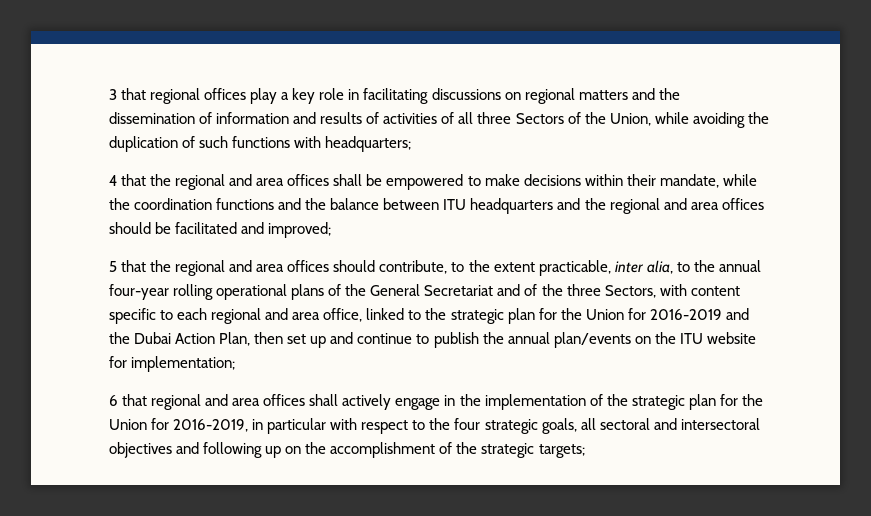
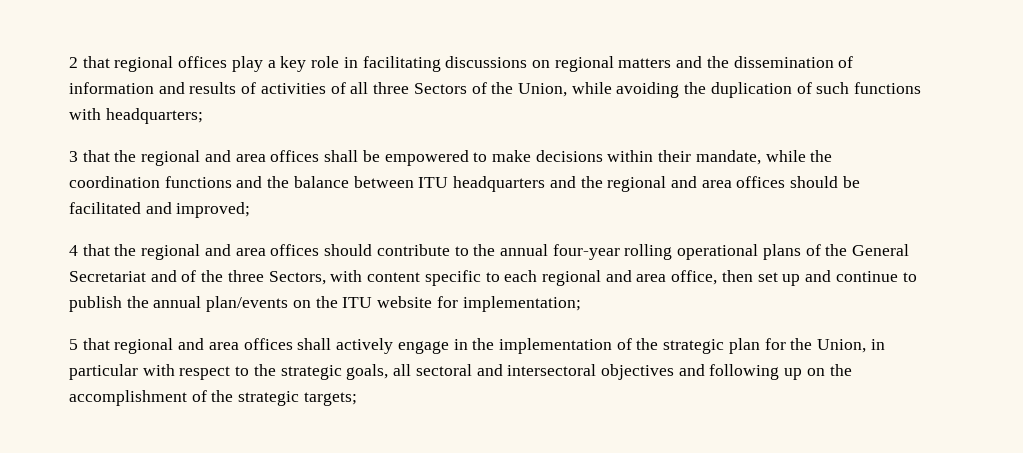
[109,89,117,100] 3 -> [69,57,78,68] 2
[109,175,117,186] 4 -> [69,151,78,162] 3
[109,261,117,272] 5 -> [69,245,78,256] 4
[379,260,673,276] contribute, to the extent practicable, inter alia, -> [376,244,450,256] contribute
[366,308,749,324] [109,332,251,346] linked to the strategic plan for the Union for 2016-2019 and the Dubai Action Plan, -> (718, 277) none
[109,395,118,406] 6 -> [69,339,78,350] 5
[109,418,249,432] Union for 2016-2019, -> [817,339,867,353] Union,
[454,418,481,430] four -> (276, 370) none

